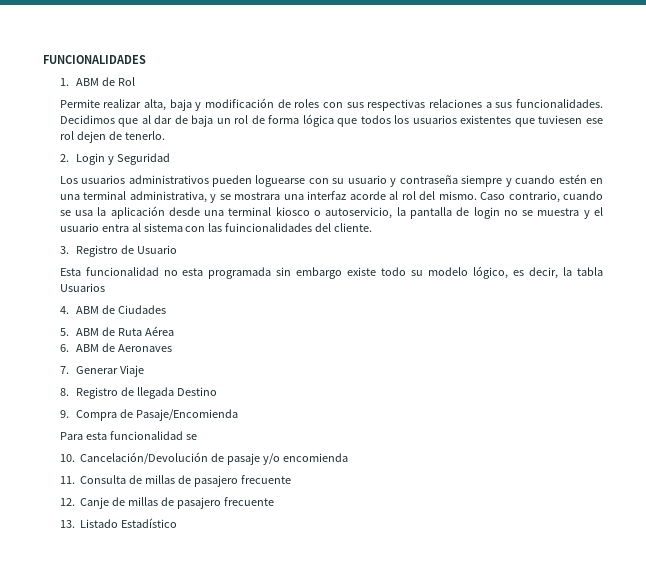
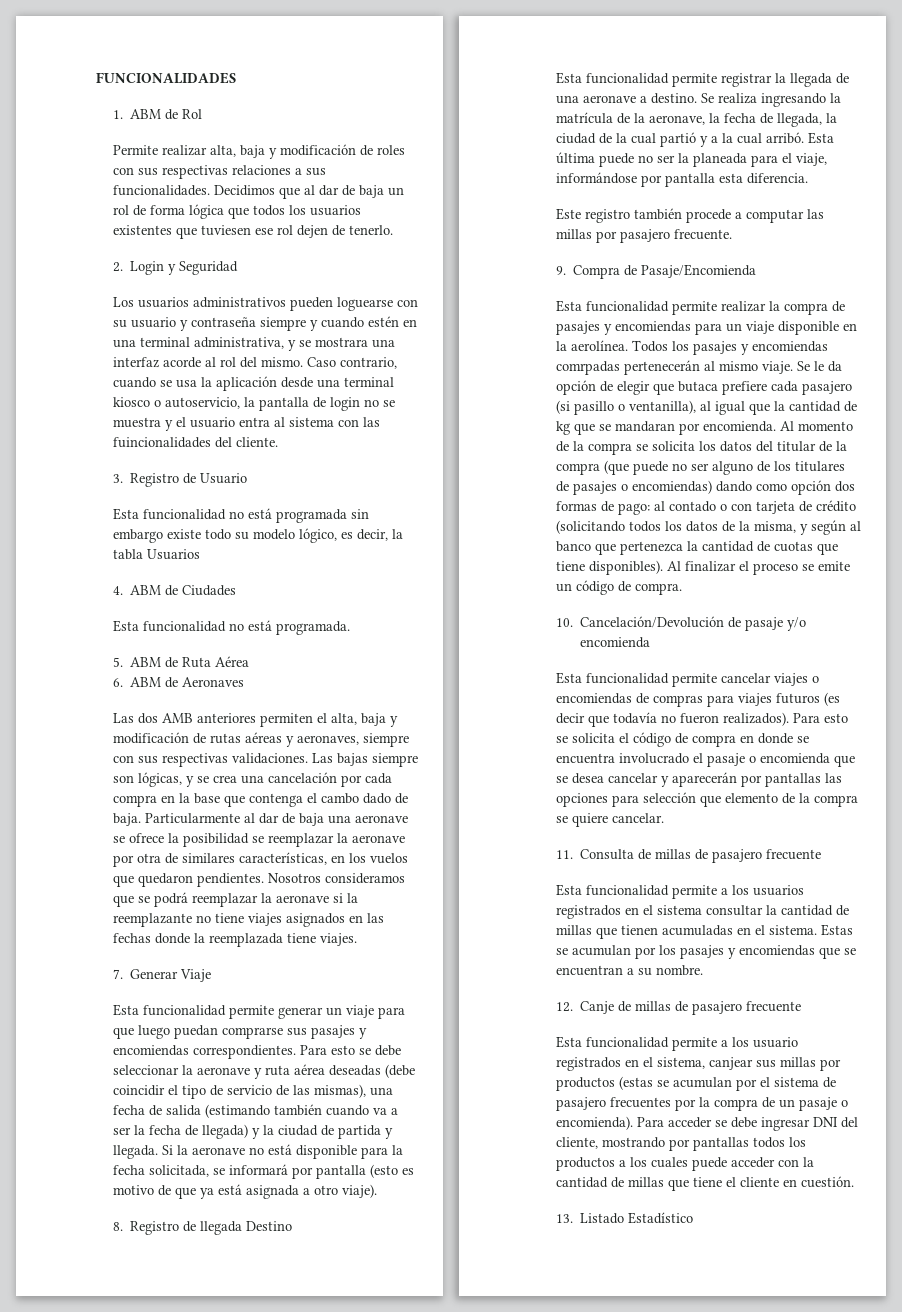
[182,268,204,276] esta -> [248,508,273,519] está
(167, 309) none -> [113,620,351,635] // Esta funcionalidad no está programada.
[59,365,145,377] 7. Generar Viaje -> [113,713,399,727] [113,732,410,747] [113,753,419,767] [113,772,393,787] [113,793,409,807] [113,813,409,826] [113,833,406,847] [113,852,409,867] [113,873,406,887] [113,892,359,907] [113,913,385,927] [113,933,358,947] [113,969,212,982] [113,1004,406,1019] [113,1025,368,1039] [113,1045,402,1059] [113,1064,416,1079] [113,1084,394,1099] [113,1104,399,1118] [113,1124,394,1139] [113,1144,404,1159] [113,1164,415,1179] [113,1184,378,1199] Las dos AMB anteriores permiten el alta, baja y modificación de rutas aéreas y aeronaves, siempre con sus respectivas validaciones. Las bajas siempre son lógicas, y se crea una cancelación por cada compra en la base que contenga el cambo dado de baja. Particularmente al dar de baja una aeronave se ofrece la posibilidad se reemplazar la aeronave por otra de similares características, en los vuelos que quedaron pendientes. Nosotros consideramos que se podrá reemplazar la aeronave si la reemplazante no tiene viajes asignados en las fechas donde la reemplazada tiene viajes. // 7. Generar Viaje // Esta funcionalidad permite generar un viaje para que luego puedan comprarse sus pasajes y encomiendas correspondientes. Para esto se debe seleccionar la aeronave y ruta aérea deseadas (debe coincidir el tipo de servicio de las mismas), una fecha de salida (estimando también cuando va a ser la fecha de llegada) y la ciudad de partida y llegada. Si la aeronave no está disponible para la fecha solicitada, se informará por pantalla (esto es motivo de que ya está asignada a otro viaje).
[59,409,239,421] [59,431,197,440] 9. Compra de Pasaje/Encomienda // Para esta funcionalidad se -> [556,72,850,87] [556,93,842,107] [556,112,838,127] [556,132,835,147] [556,152,828,167] [556,172,809,187] [556,208,825,223] [556,229,733,243] [556,264,757,279] [556,300,846,315] [556,321,858,335] [556,340,829,355] [556,360,843,375] [556,380,853,395] [556,400,858,415] [556,421,854,435] [556,441,848,455] [556,460,846,475] [556,480,856,495] [556,500,857,515] [556,520,862,535] [556,541,839,555] [556,560,851,575] [556,580,683,595] Esta funcionalidad permite registrar la llegada de una aeronave a destino. Se realiza ingresando la matrícula de la aeronave, la fecha de llegada, la ciudad de la cual partió y a la cual arribó. Esta última puede no ser la planeada para el viaje, informándose por pantalla esta diferencia. // Este registro también procede a computar las millas por pasajero frecuente. // 9. Compra de Pasaje/Encomienda // Esta funcionalidad permite realizar la compra de pasajes y encomiendas para un viaje disponible en la aerolínea. Todos los pasajes y encomiendas comrpadas pertenecerán al mismo viaje. Se le da opción de elegir que butaca prefiere cada pasajero (si pasillo o ventanilla), al igual que la cantidad de kg que se mandaran por encomienda. Al momento de la compra se solicita los datos del titular de la compra (que puede no ser alguno de los titulares de pasajes o encomiendas) dando como opción dos formas de pago: al contado o con tarjeta de crédito (solicitando todos los datos de la misma, y según al banco que pertenezca la cantidad de cuotas que tiene disponibles). Al finalizar el proceso se emite un código de compra.
(348, 457) none -> [556,672,820,687] [556,692,841,707] [556,712,849,727] [556,732,810,747] [556,753,856,767] [556,772,843,787] [556,792,859,807] [556,813,665,827] // Esta funcionalidad permite cancelar viajes o encomiendas de compras para viajes futuros (es decir que todavía no fueron realizados). Para esto se solicita el código de compra en donde se encuentra involucrado el pasaje o encomienda que se desea cancelar y aparecerán por pantallas las opciones para selección que elemento de la compra se quiere cancelar.
(291, 479) none -> [556,884,805,899] [556,905,850,919] [556,924,854,939] [556,945,857,959] [556,965,704,976] // Esta funcionalidad permite a los usuarios registrados en el sistema consultar la cantidad de millas que tienen acumuladas en el sistema. Estas se acumulan por los pasajes y encomiendas que se encuentran a su nombre.
(274, 501) none -> [556,1036,799,1051] [556,1057,842,1071] [556,1076,837,1091] [556,1097,849,1111] [556,1116,859,1131] [556,1137,807,1151] [556,1157,815,1171] [556,1176,855,1191] // Esta funcionalidad permite a los usuario registrados en el sistema, canjear sus millas por productos (estas se acumulan por el sistema de pasajero frecuentes por la compra de un pasaje o encomienda). Para acceder se debe ingresar DNI del cliente, mostrando por pantallas todos los productos a los cuales puede acceder con la cantidad de millas que tiene el cliente en cuestión.

